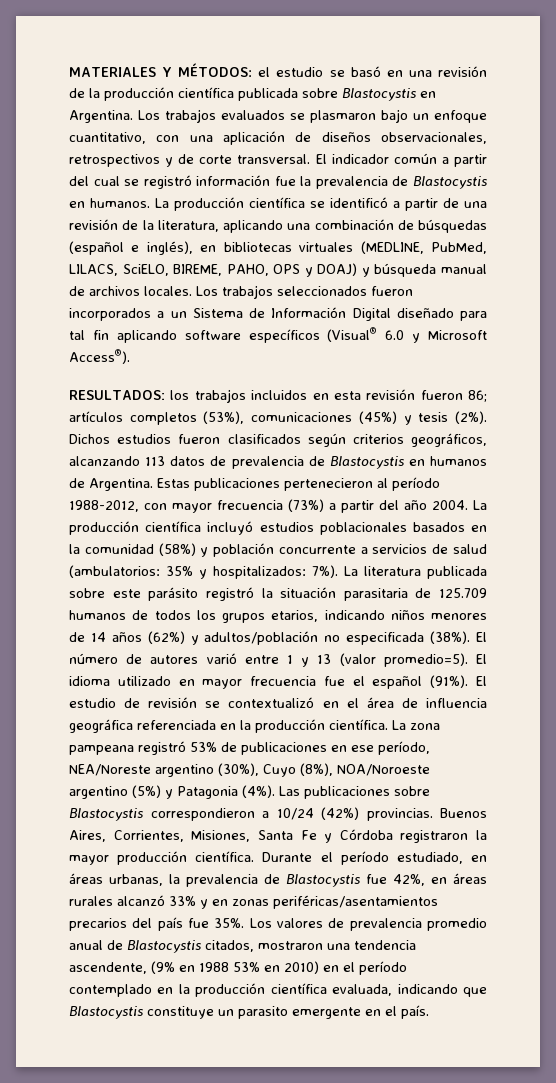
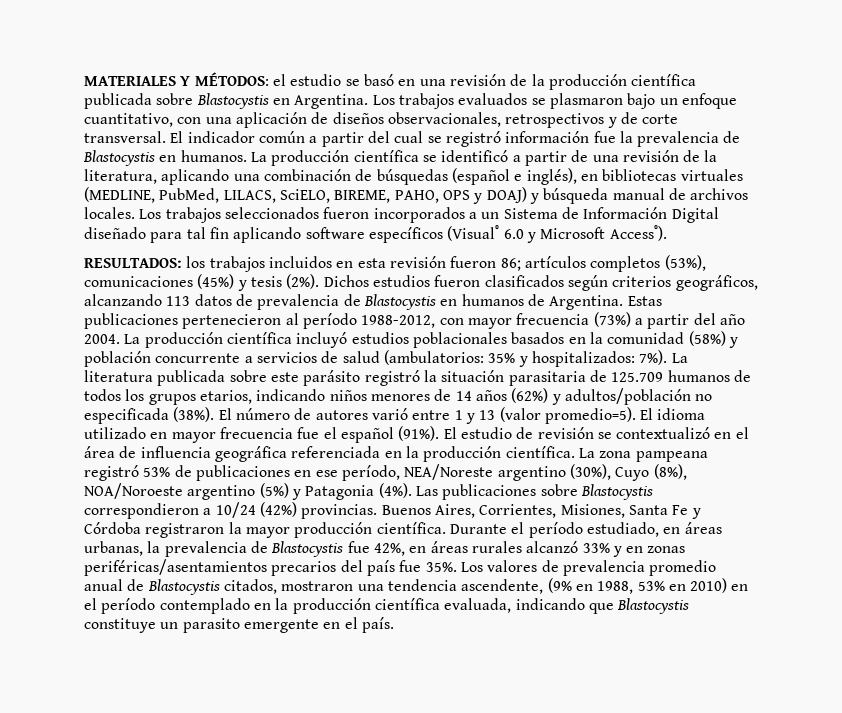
[199,962,229,972] 1988 -> [597,581,634,594] 1988,

